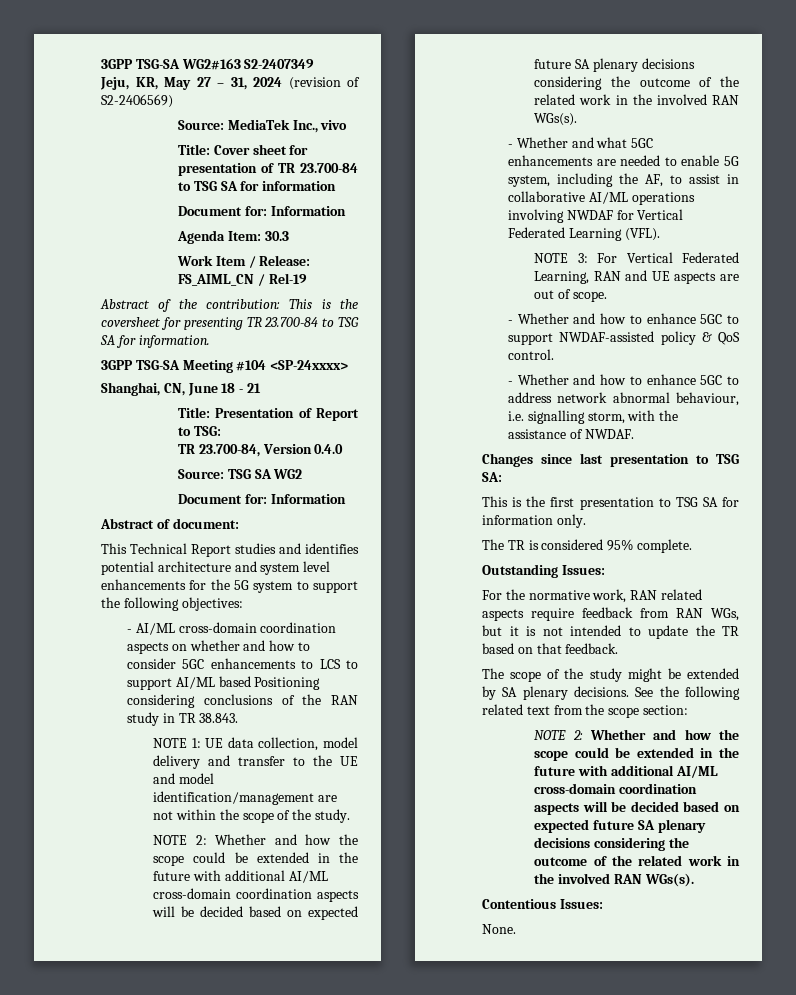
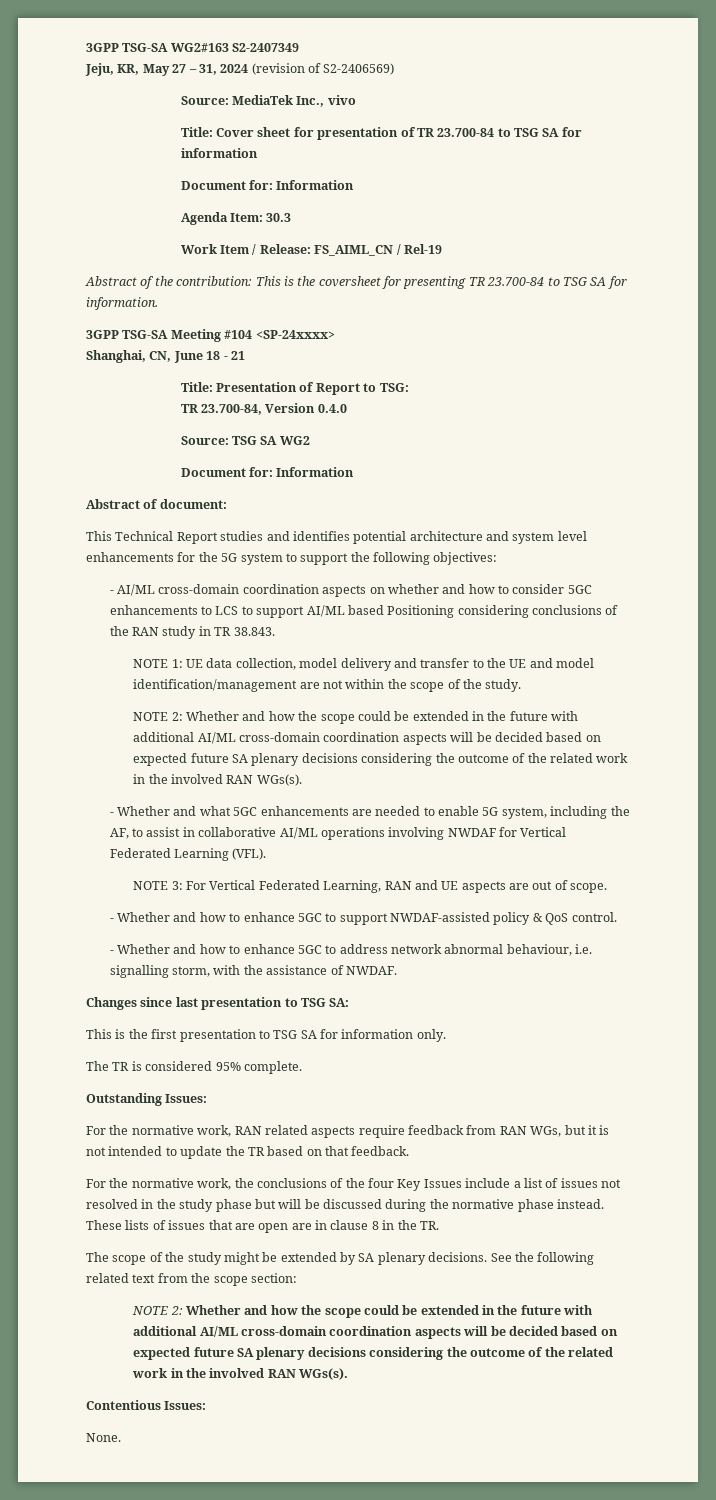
(619, 648) none -> [86,1178,621,1191] [86,1199,604,1212] [86,1220,439,1233] // For the normative work, the conclusions of the four Key Issues include a list of issues not resolved in the study phase but will be discussed during the normative phase instead. These lists of issues that are open are in clause 8 in the TR.

